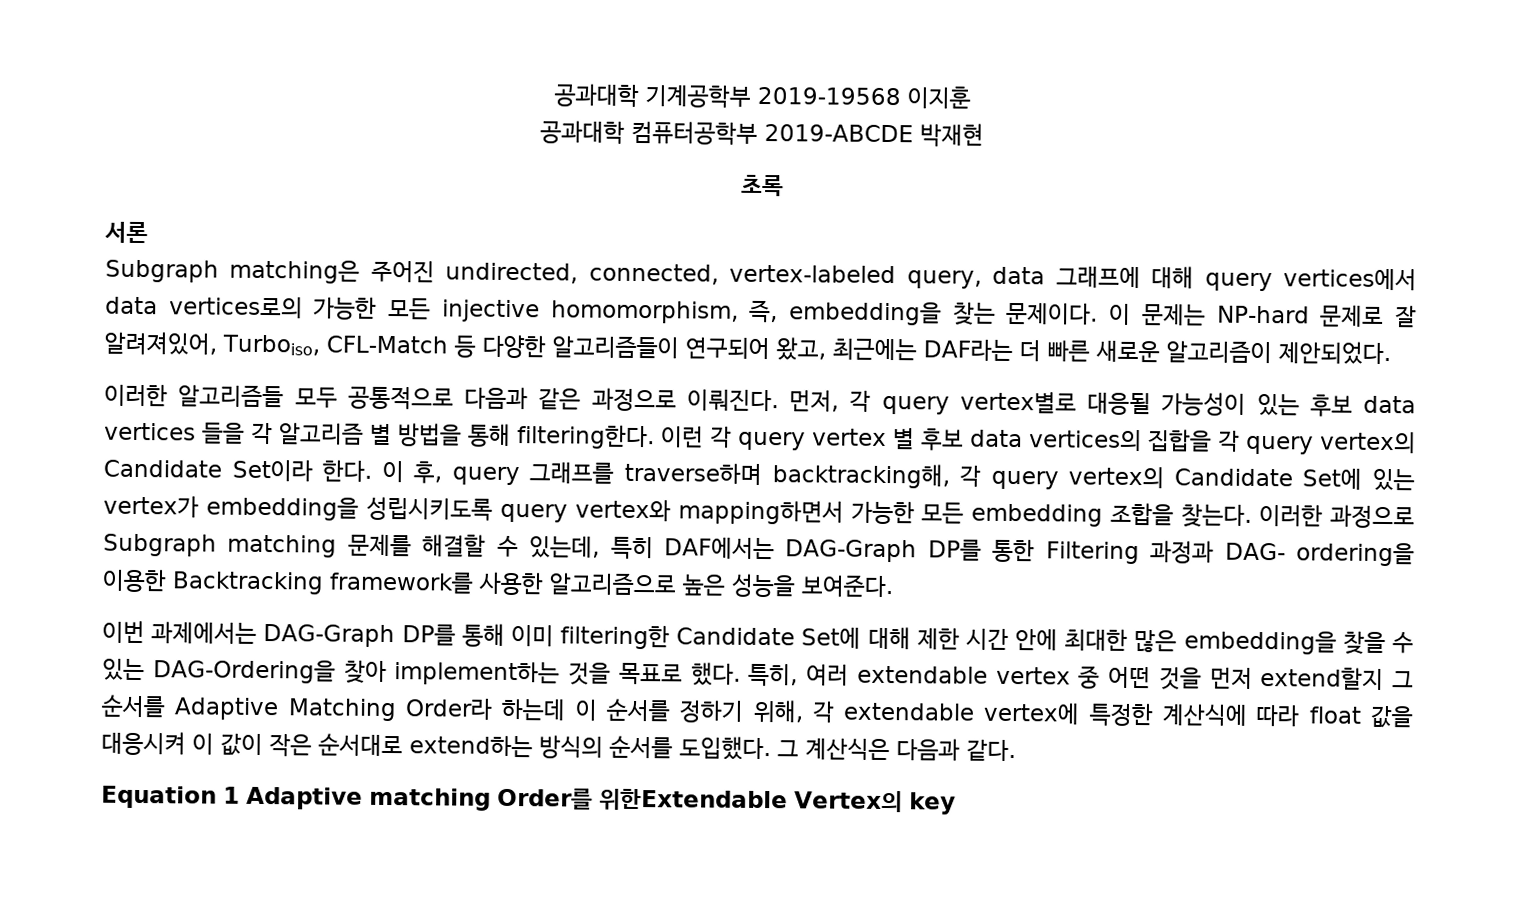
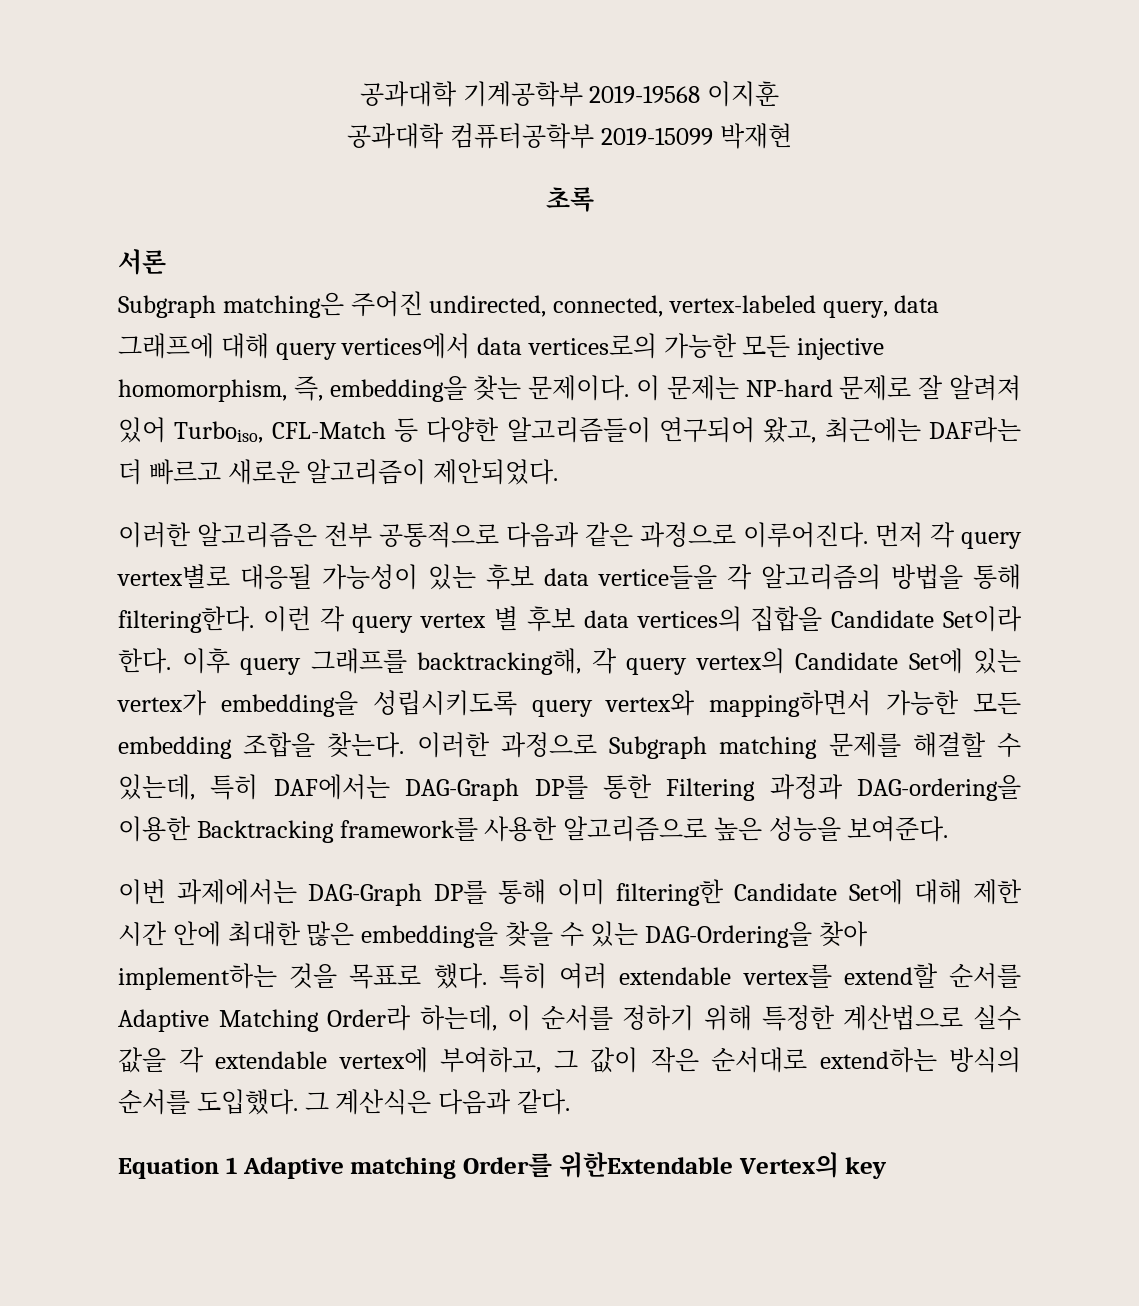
[764,124,914,143] 2019-ABCDE -> [600,128,713,145] 2019-15099
[104,331,217,356] 알려져있어, -> [948,375,1021,401] [118,417,166,443] 알려져 있어
[1046,340,1090,362] 빠른 -> [148,459,221,485] 빠르고
[178,384,338,409] 알고리즘들 모두 -> [197,522,372,548] 알고리즘은 전부
[686,389,839,412] 이뤄진다. 먼저, -> [743,522,923,548] 이루어진다. 먼저
[104,422,392,446] vertices 들을 각 알고리즘 별 -> [598,564,881,590] vertice들을 각 알고리즘의
[1218,430,1416,455] 각 query vertex의 -> (823, 619) none
[381,460,443,484] 이 후, -> [181,648,230,674] 이후
[624,462,762,485] traverse하며 -> (407, 661) none
[1224,542,1415,567] DAG- ordering을 -> [857,775,1021,801] DAG-ordering을
[748,663,799,687] 특히, -> [498,963,547,989] 특히
[995,665,1414,691] vertex 중 어떤 것을 먼저 extend할지 그 -> [742,963,938,988] vertex를 extend할
[501,698,567,721] 하는데 -> [420,1005,498,1031] 하는데,
[752,699,1413,729] [101,731,214,756] 위해, 각 extendable vertex에 특정한 계산식에 따라 float 값을 대응시켜 이 -> [703,1005,1022,1031] [118,1047,578,1073] 위해 특정한 계산법으로 실수 값을 각 extendable vertex에 부여하고, 그

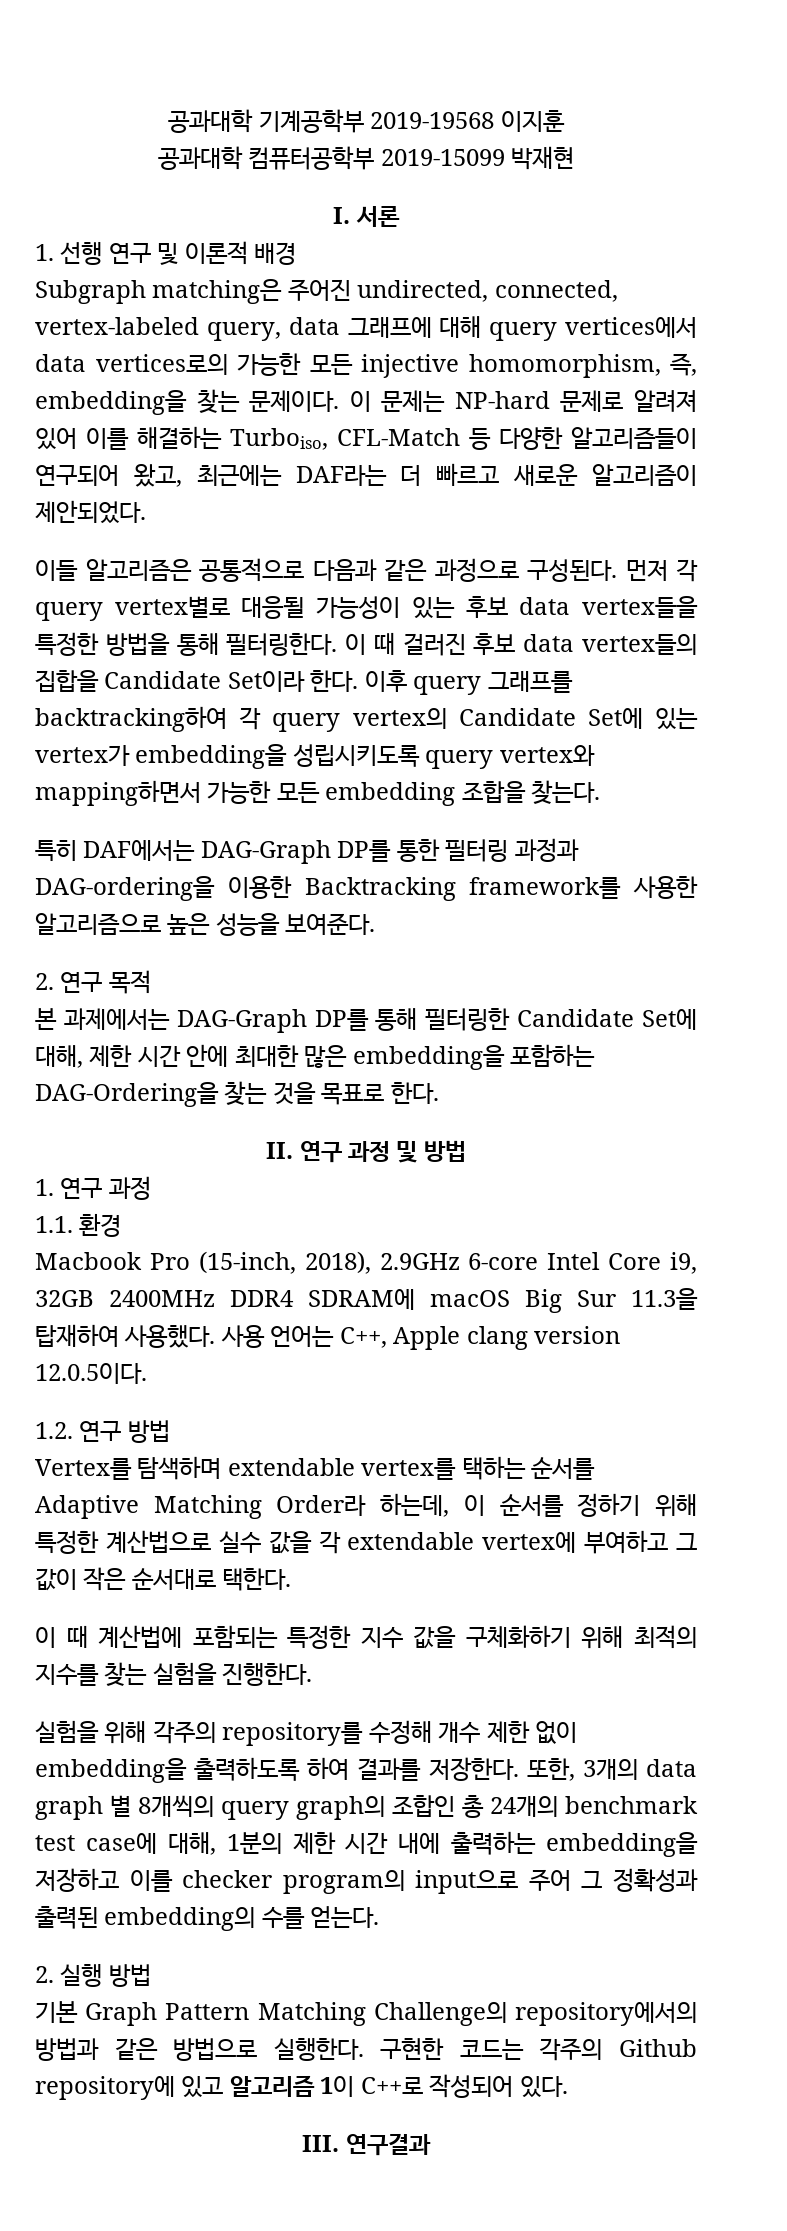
[545,187,594,212] [118,249,166,275] 초록 // 서론 -> [333,206,400,227] [35,241,297,265] I. 서론 // 1. 선행 연구 및 이론적 배경
[918,375,944,400] 잘 -> (624, 401) none
(166, 430) none -> [86,426,222,450] 이를 해결하는
[118,522,372,548] 이러한 알고리즘은 전부 -> [35,559,192,581] 이들 알고리즘은
[743,522,868,548] 이루어진다. -> [527,559,617,582] 구성된다.
[598,564,1021,590] [118,606,742,633] vertice들을 각 알고리즘의 방법을 통해 filtering한다. 이런 각 query vertex 별 후보 data vertices의 -> [582,596,698,618] [35,632,697,656] vertex들을 특정한 방법을 통해 필터링한다. 이 때 걸러진 후보 data vertex들의
[417,648,581,675] backtracking해, -> [35,706,227,732] backtracking하여
[416,732,1021,759] [118,774,195,800] 이러한 과정으로 Subgraph matching 문제를 해결할 수 있는데, -> (601, 792) //
[666,778,756,801] Filtering -> [445,839,509,862] 필터링
[118,879,166,905] 이번 -> [35,970,151,994] [35,1008,57,1030] 2. 연구 목적 // 본
[557,879,962,906] 이미 filtering한 Candidate Set에 대해 -> [425,1008,697,1031] [35,1045,83,1068] 필터링한 Candidate Set에 대해,
[504,921,868,948] [118,963,608,990] 찾을 수 있는 DAG-Ordering을 찾아 implement하는 것을 목표로 했다. 특히 여러 -> [510,1044,596,1067] [35,1081,439,1107] [266,1140,466,1163] [35,1176,151,1200] [35,1213,122,1237] [35,1251,697,1274] [35,1288,698,1313] [35,1324,621,1350] [35,1363,147,1384] [35,1420,170,1443] [35,1456,222,1480] 포함하는 DAG-Ordering을 찾는 것을 목표로 한다. // II. 연구 과정 및 방법 // 1. 연구 과정 // 1.1. 환경 // Macbook Pro (15-inch, 2018), 2.9GHz 6-core Intel Core i9, 32GB 2400MHz DDR4 SDRAM에 macOS Big Sur 11.3을 탑재하여 사용했다. 사용 언어는 C++, Apple clang version 12.0.5이다. // 1.2. 연구 방법 // Vertex를 탐색하며
[843,963,938,988] extend할 -> [461,1456,526,1480] 택하는
[440,1047,541,1073] 부여하고, -> [584,1530,669,1554] 부여하고
[819,1047,1021,1073] [118,1089,570,1115] [118,1152,888,1179] extend하는 방식의 순서를 도입했다. 그 계산식은 다음과 같다. // Equation 1 Adaptive matching Order를 위한Extendable Vertex의 key -> [222,1568,292,1591] [35,1625,697,1649] [35,1662,313,1686] [35,1720,578,1746] [35,1757,697,1783] [35,1795,698,1820] [35,1831,698,1857] [35,1868,698,1894] [35,1906,380,1931] [35,1963,151,1987] [35,2001,697,2026] [35,2037,697,2061] [35,2074,568,2100] [302,2133,431,2156] 택한다. // 이 때 계산법에 포함되는 특정한 지수 값을 구체화하기 위해 최적의 지수를 찾는 실험을 진행한다. // 실험을 위해 각주의 repository를 수정해 개수 제한 없이 embedding을 출력하도록 하여 결과를 저장한다. 또한, 3개의 data graph 별 8개씩의 query graph의 조합인 총 24개의 benchmark test case에 대해, 1분의 제한 시간 내에 출력하는 embedding을 저장하고 이를 checker program의 input으로 주어 그 정확성과 출력된 embedding의 수를 얻는다. // 2. 실행 방법 // 기본 Graph Pattern Matching Challenge의 repository에서의 방법과 같은 방법으로 실행한다. 구현한 코드는 각주의 Github repository에 있고 알고리즘 1이 C++로 작성되어 있다. // III. 연구결과

